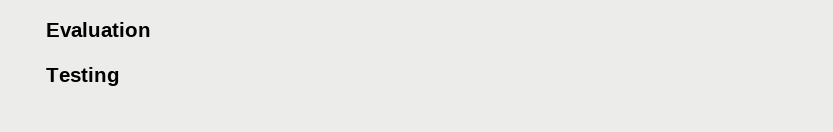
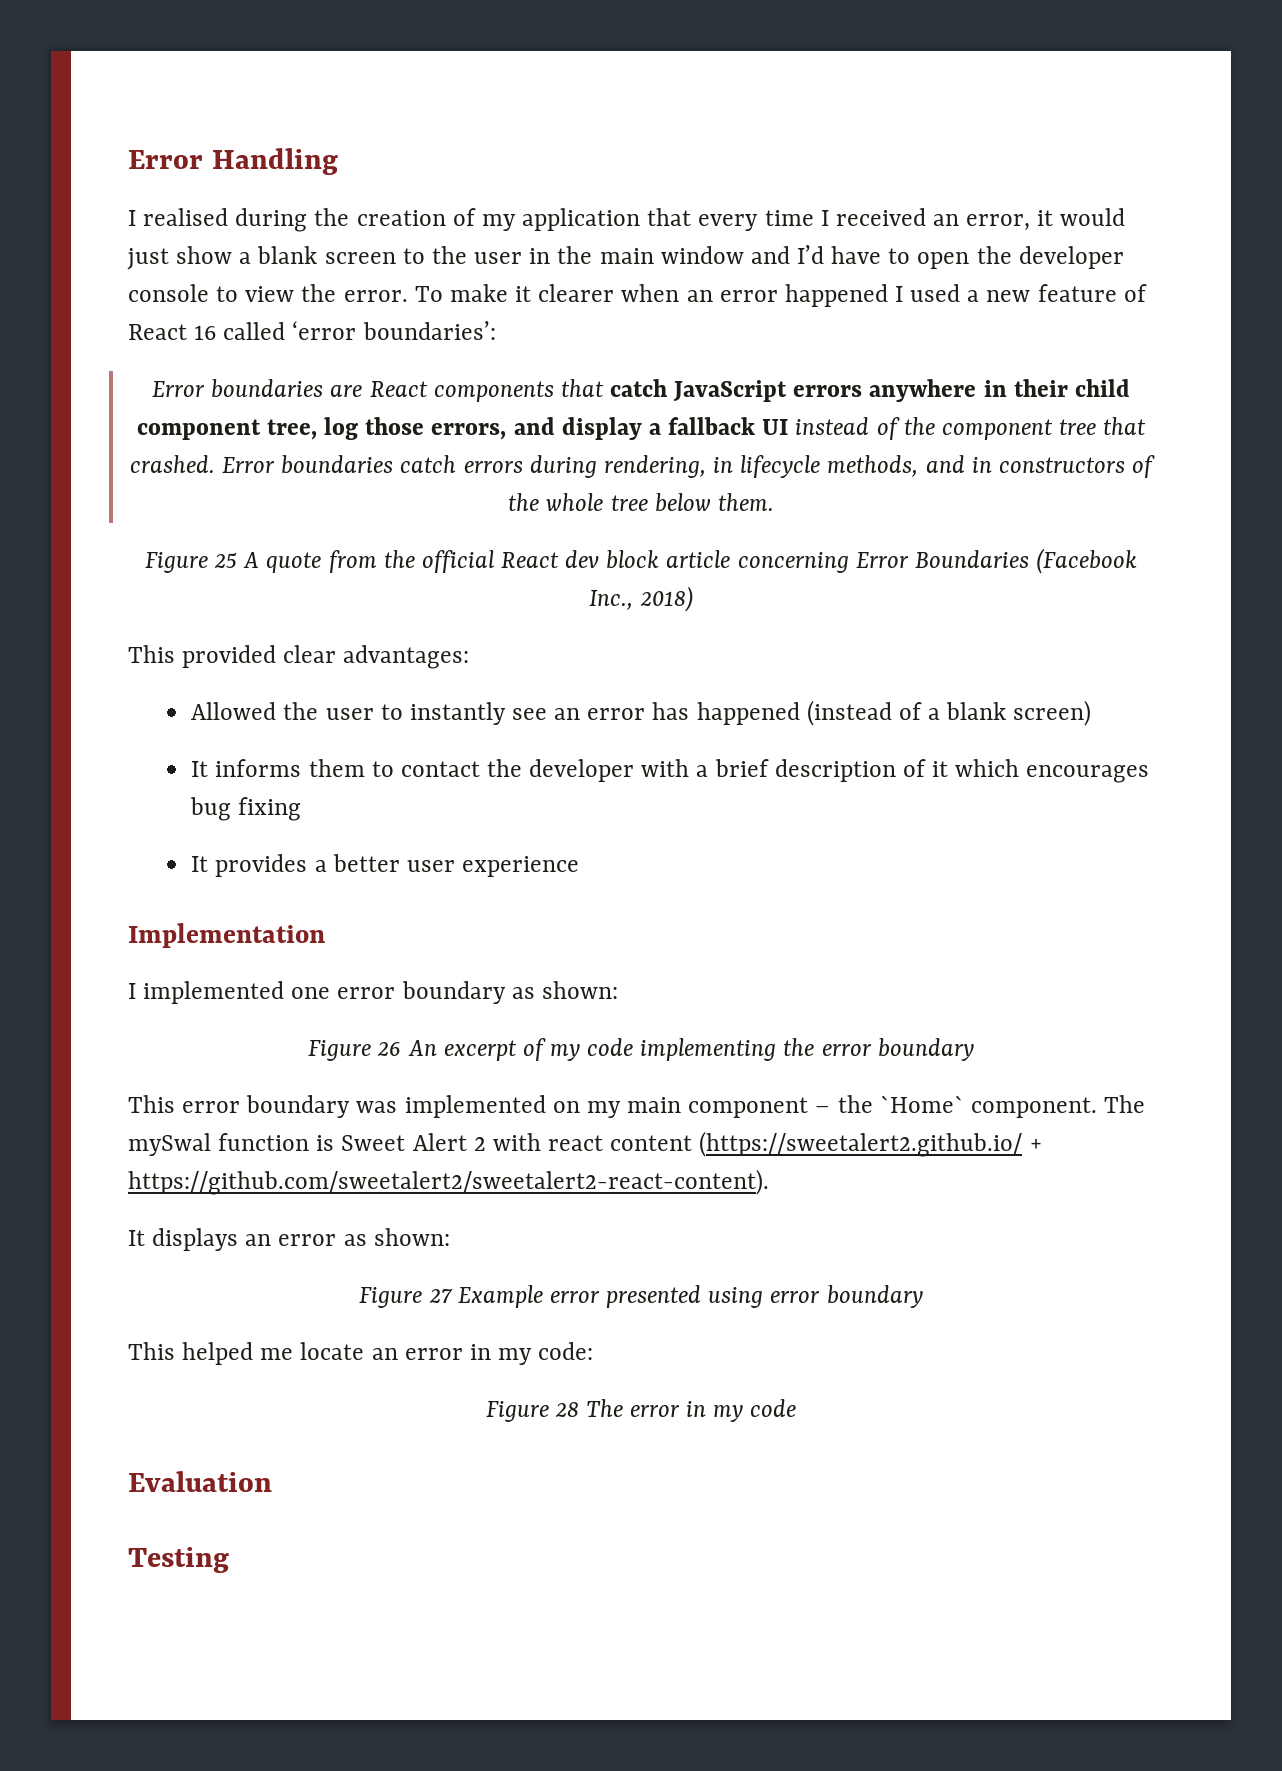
(46, 29) none -> [128,148,338,175] [128,208,1126,232] [127,245,1124,270] [128,284,1147,307] [128,321,496,340] [152,379,1130,402] [136,417,1147,440] [129,455,1156,478] [508,493,774,512] [144,548,1138,574] [589,586,693,612] [128,645,470,669] [191,700,1092,726] [191,759,1150,783] [190,797,302,821] [191,854,579,877] [128,923,325,948] [128,981,618,1004] [308,1038,974,1061] [128,1095,1146,1118] [128,1131,1042,1157] [128,1169,769,1195] [128,1228,450,1251] [359,1285,923,1308] [128,1342,594,1365] [485,1399,797,1422] Error Handling // I realised during the creation of my application that every time I received an error, it would just show a blank screen to the user in the main window and I’d have to open the developer console to view the error. To make it clearer when an error happened I used a new feature of React 16 called ‘error boundaries’: // Error boundaries are React components that catch JavaScript errors anywhere in their child component tree, log those errors, and display a fallback UI instead of the component tree that crashed. Error boundaries catch errors during rendering, in lifecycle methods, and in constructors of the whole tree below them. // Figure 25 A quote from the official React dev block article concerning Error Boundaries (Facebook Inc., 2018) // This provided clear advantages: // Allowed the user to instantly see an error has happened (instead of a blank screen) // It informs them to contact the developer with a brief description of it which encourages bug fixing // It provides a better user experience // Implementation // I implemented one error boundary as shown: // Figure 26 An excerpt of my code implementing the error boundary // This error boundary was implemented on my main component – the `Home` component. The mySwal function is Sweet Alert 2 with react content (https://sweetalert2.github.io/ + https://github.com/sweetalert2/sweetalert2-react-content). // It displays an error as shown: // Figure 27 Example error presented using error boundary // This helped me locate an error in my code: // Figure 28 The error in my code //

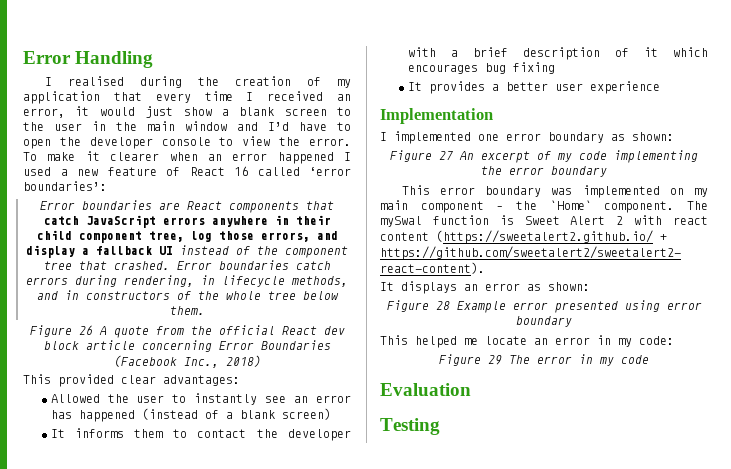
[214,553,238,568] 25 -> [78,325,93,335] 26
[377,1042,402,1056] 26 -> [439,151,453,160] 27
[428,1288,453,1303] 27 -> [435,301,450,310] 28
[554,1402,579,1417] 28 -> [488,355,502,365] 29

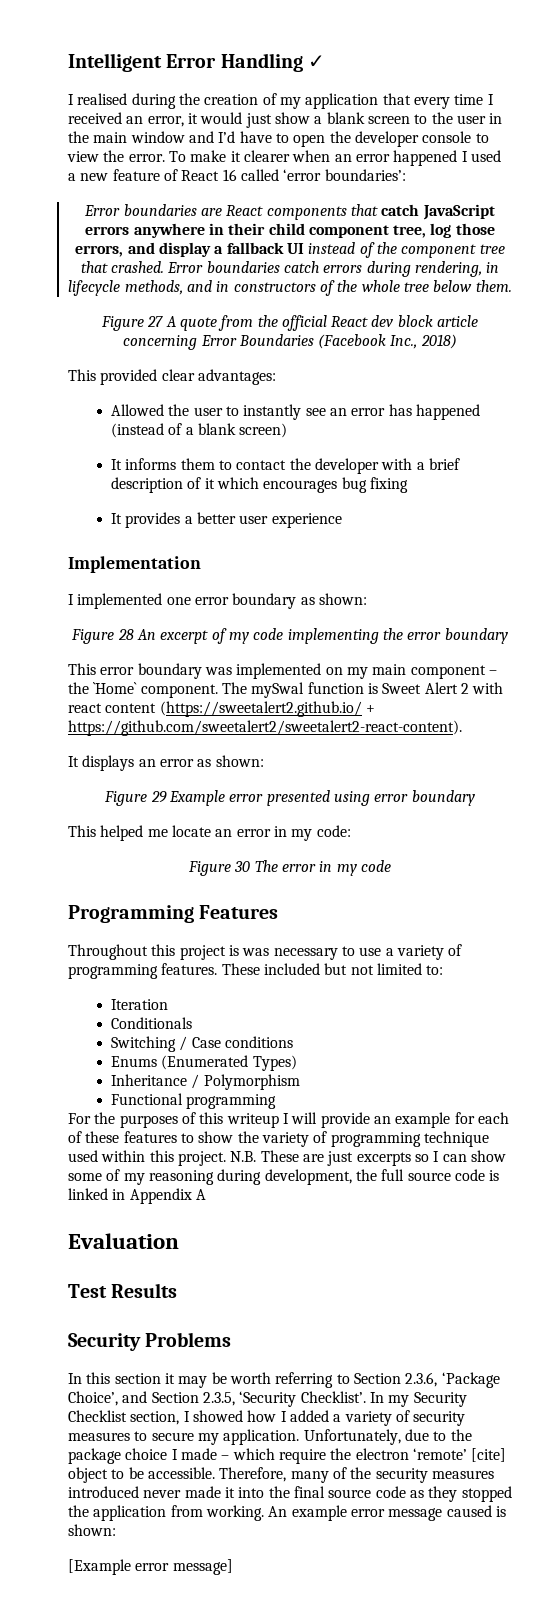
(23, 57) none -> [68,53,162,72] Intelligent
(154, 59) none -> [308,55,326,68] ✓
[78,325,93,335] 26 -> [147,316,164,327] 27
[439,151,453,160] 27 -> [117,629,134,640] 28
[435,301,450,310] 28 -> [150,791,167,803] 29
[488,355,502,365] 29 -> [234,861,251,872] 30
[380,383,471,396] [380,418,440,435] Evaluation // Testing -> [68,905,279,923] [68,944,463,960] [68,963,444,979] [111,999,169,1010] [111,1017,193,1029] [111,1036,294,1052] [111,1055,297,1071] [111,1074,300,1090] [111,1093,277,1109] [68,1112,509,1128] [68,1131,489,1147] [68,1150,506,1166] [68,1169,500,1185] [68,1188,206,1204] [68,1233,179,1249] [68,1283,178,1298] [68,1332,232,1351] [68,1372,500,1388] [68,1391,467,1407] [68,1410,466,1426] [68,1429,472,1445] [68,1448,507,1464] [68,1467,494,1483] [68,1486,512,1502] [68,1505,506,1521] [68,1524,116,1536] [68,1559,233,1575] Programming Features // Throughout this project is was necessary to use a variety of programming features. These included but not limited to: // Iteration // Conditionals // Switching / Case conditions // Enums (Enumerated Types) // Inheritance / Polymorphism // Functional programming // For the purposes of this writeup I will provide an example for each of these features to show the variety of programming technique used within this project. N.B. These are just excerpts so I can show some of my reasoning during development, the full source code is linked in Appendix A // Evaluation // Test Results // Security Problems // In this section it may be worth referring to Section 2.3.6, ‘Package Choice’, and Section 2.3.5, ‘Security Checklist’. In my Security Checklist section, I showed how I added a variety of security measures to secure my application. Unfortunately, due to the package choice I made – which require the electron ‘remote’ [cite] object to be accessible. Therefore, many of the security measures introduced never made it into the final source code as they stopped the application from working. An example error message caused is shown: // [Example error message]

